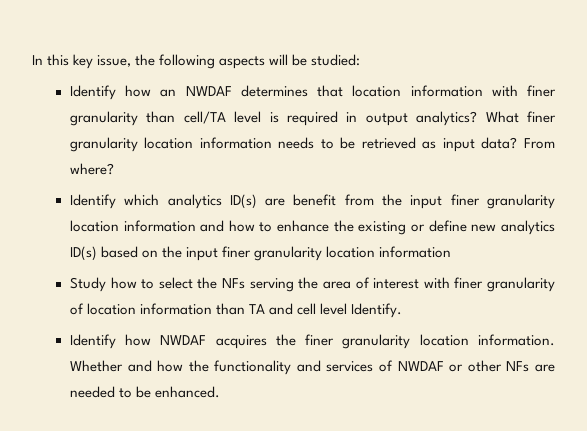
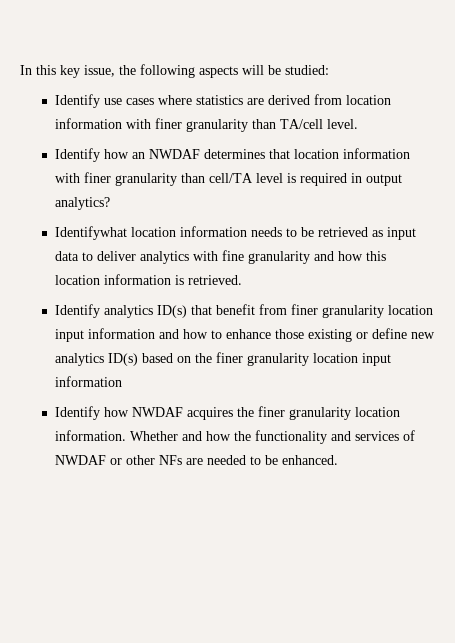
(361, 60) none -> [55,94,392,108] [55,118,359,132] // Identify use cases where statistics are derived from location information with finer granularity than TA/cell level.
[485,111,556,123] [69,137,138,152] What finer granularity -> [55,226,128,240] // Identifywhat
[481,137,555,149] [69,163,114,175] [69,194,286,209] data? From where? // Identify which analytics ID(s) are -> [55,250,387,264] [55,274,243,285] [55,304,213,318] data to deliver analytics with fine granularity and how this location information is retrieved. // Identify analytics ID(s) that
[382,194,555,209] [69,220,119,232] the input finer granularity location -> [291,304,434,318] [55,329,85,342] finer granularity location input
[333,220,354,232] the -> [275,329,305,339] those
[186,246,452,261] [69,277,555,292] [69,303,403,318] input finer granularity location information // Study how to select the NFs serving the area of interest with finer granularity of location information than TA and cell level Identify. -> [216,352,392,366] [55,376,123,387] finer granularity location input information

